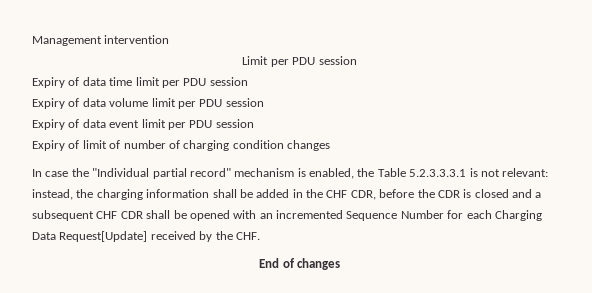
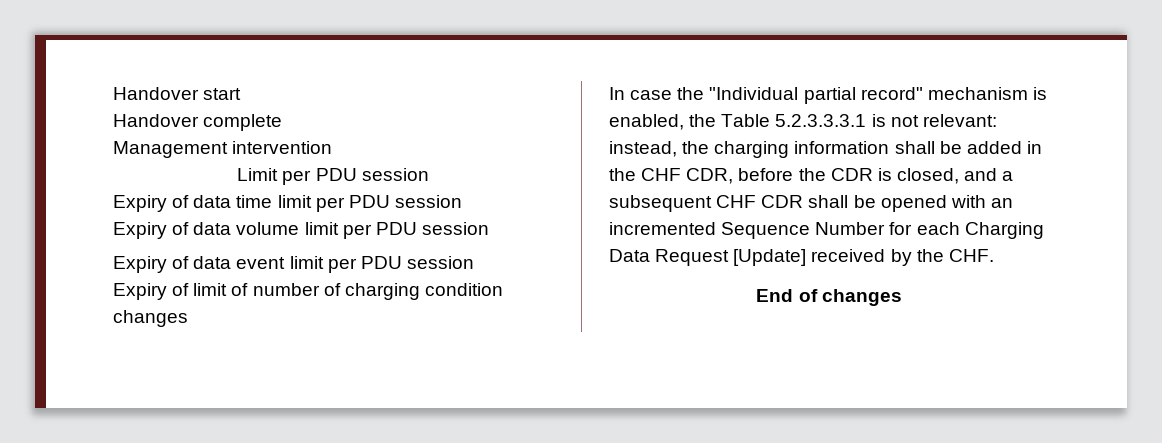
(32, 41) none -> [113,87,242,100] [113,114,283,131] Handover start // Handover complete //
[474,189,509,198] closed -> [896,168,959,184] closed,
[59,231,148,242] Request[Update] -> [655,249,807,266] Request [Update]

